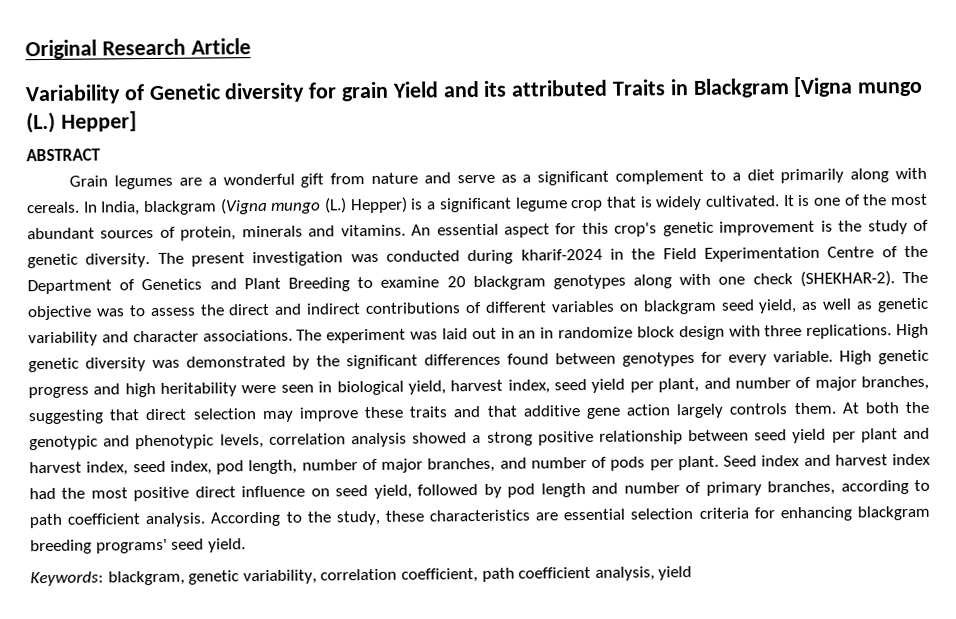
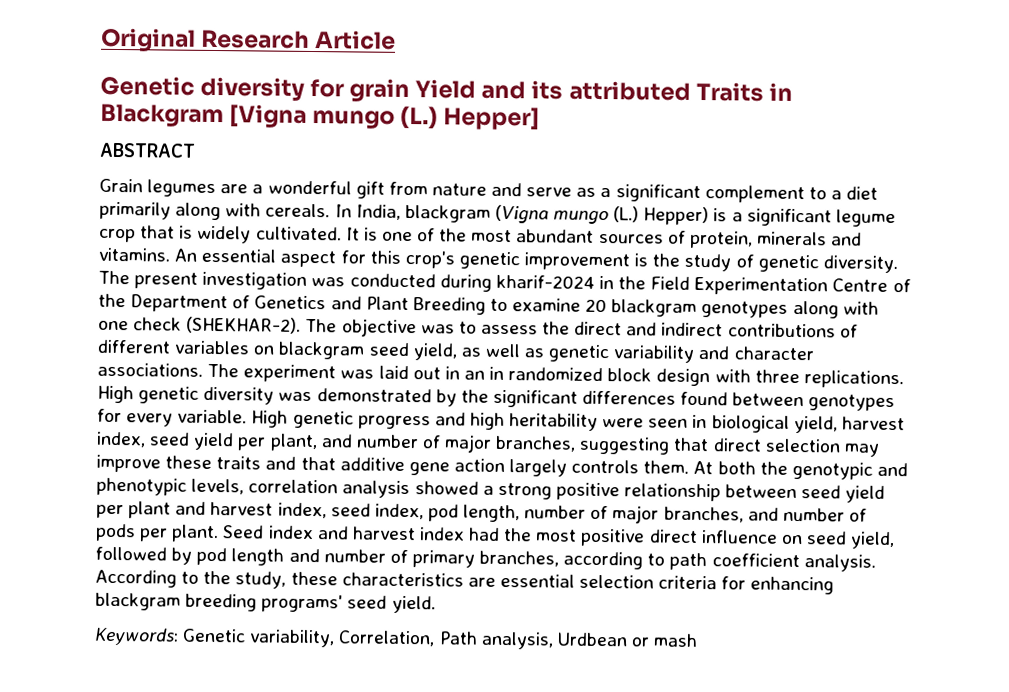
[25,84,145,105] Variability of -> (397, 40) none
[557,326,633,339] randomize -> [508,367,604,382] randomized
[107,566,693,586] blackgram, genetic variability, correlation coefficient, path coefficient analysis, yield -> [182,628,699,650] Genetic variability, Correlation, Path analysis, Urdbean or mash

